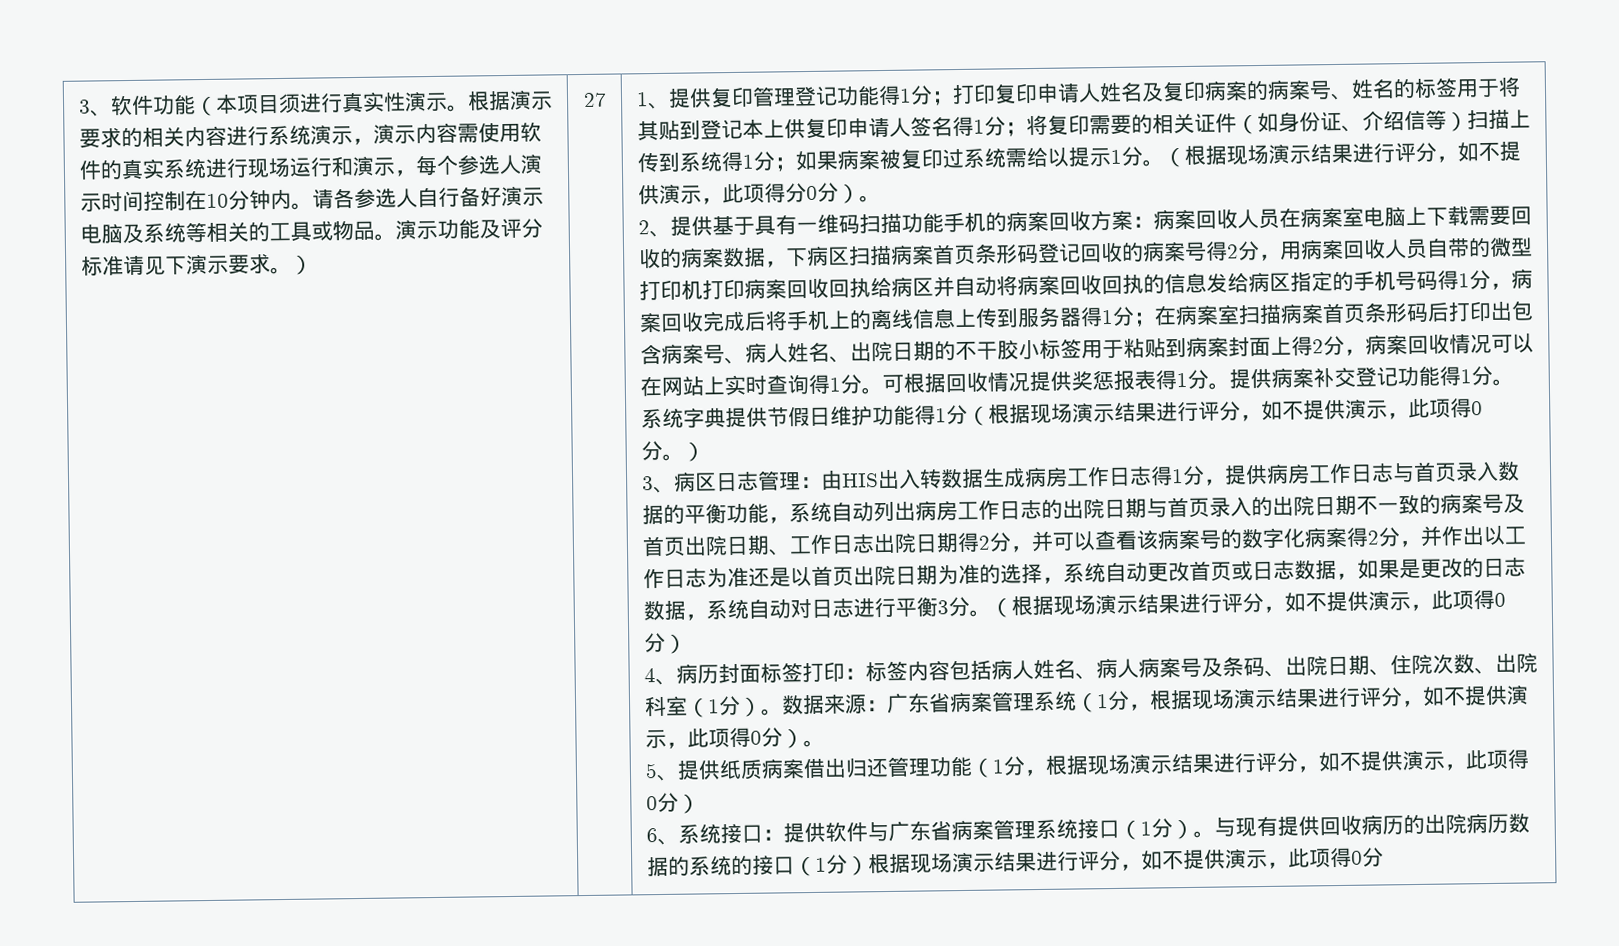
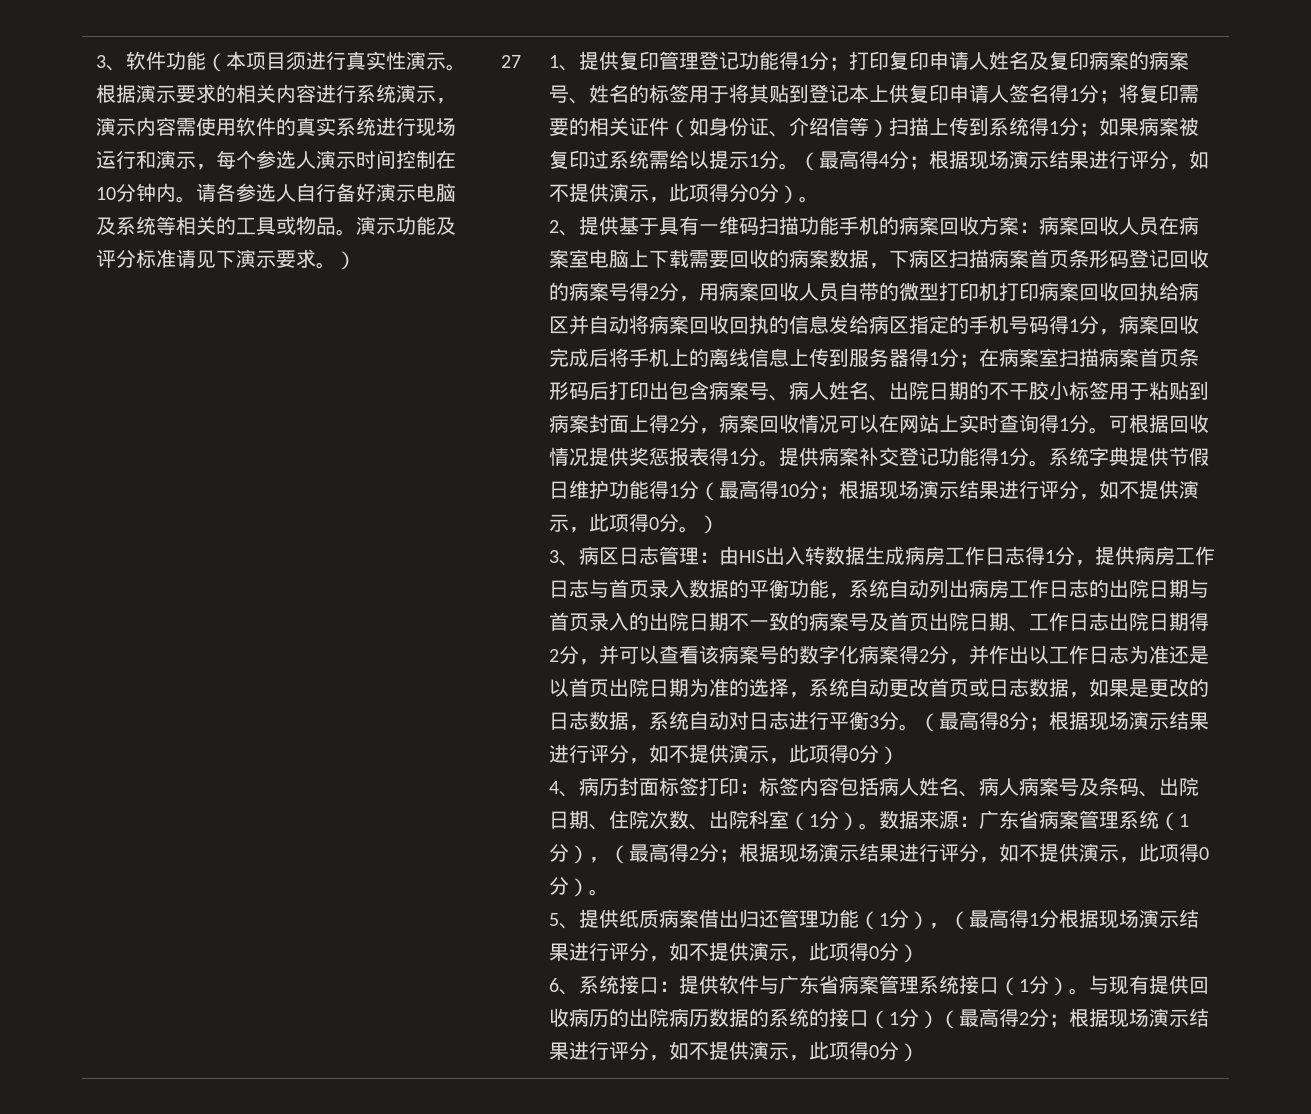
(1185, 157) none -> [818,150,929,170] 最高得4分；
(989, 415) none -> [718,480,839,500] 最高得10分；
(1012, 607) none -> [938,711,1049,731] 最高得8分；
[1128,703,1151,711] ， -> [568,843,739,864] ），（最高得2分；
[1023,768,1047,777] ， -> [908,909,1059,930] ），（最高得1分
(869, 865) none -> [938,1008,1069,1029] （最高得2分；
(1384, 857) none -> [898,1043,919,1062] ）

